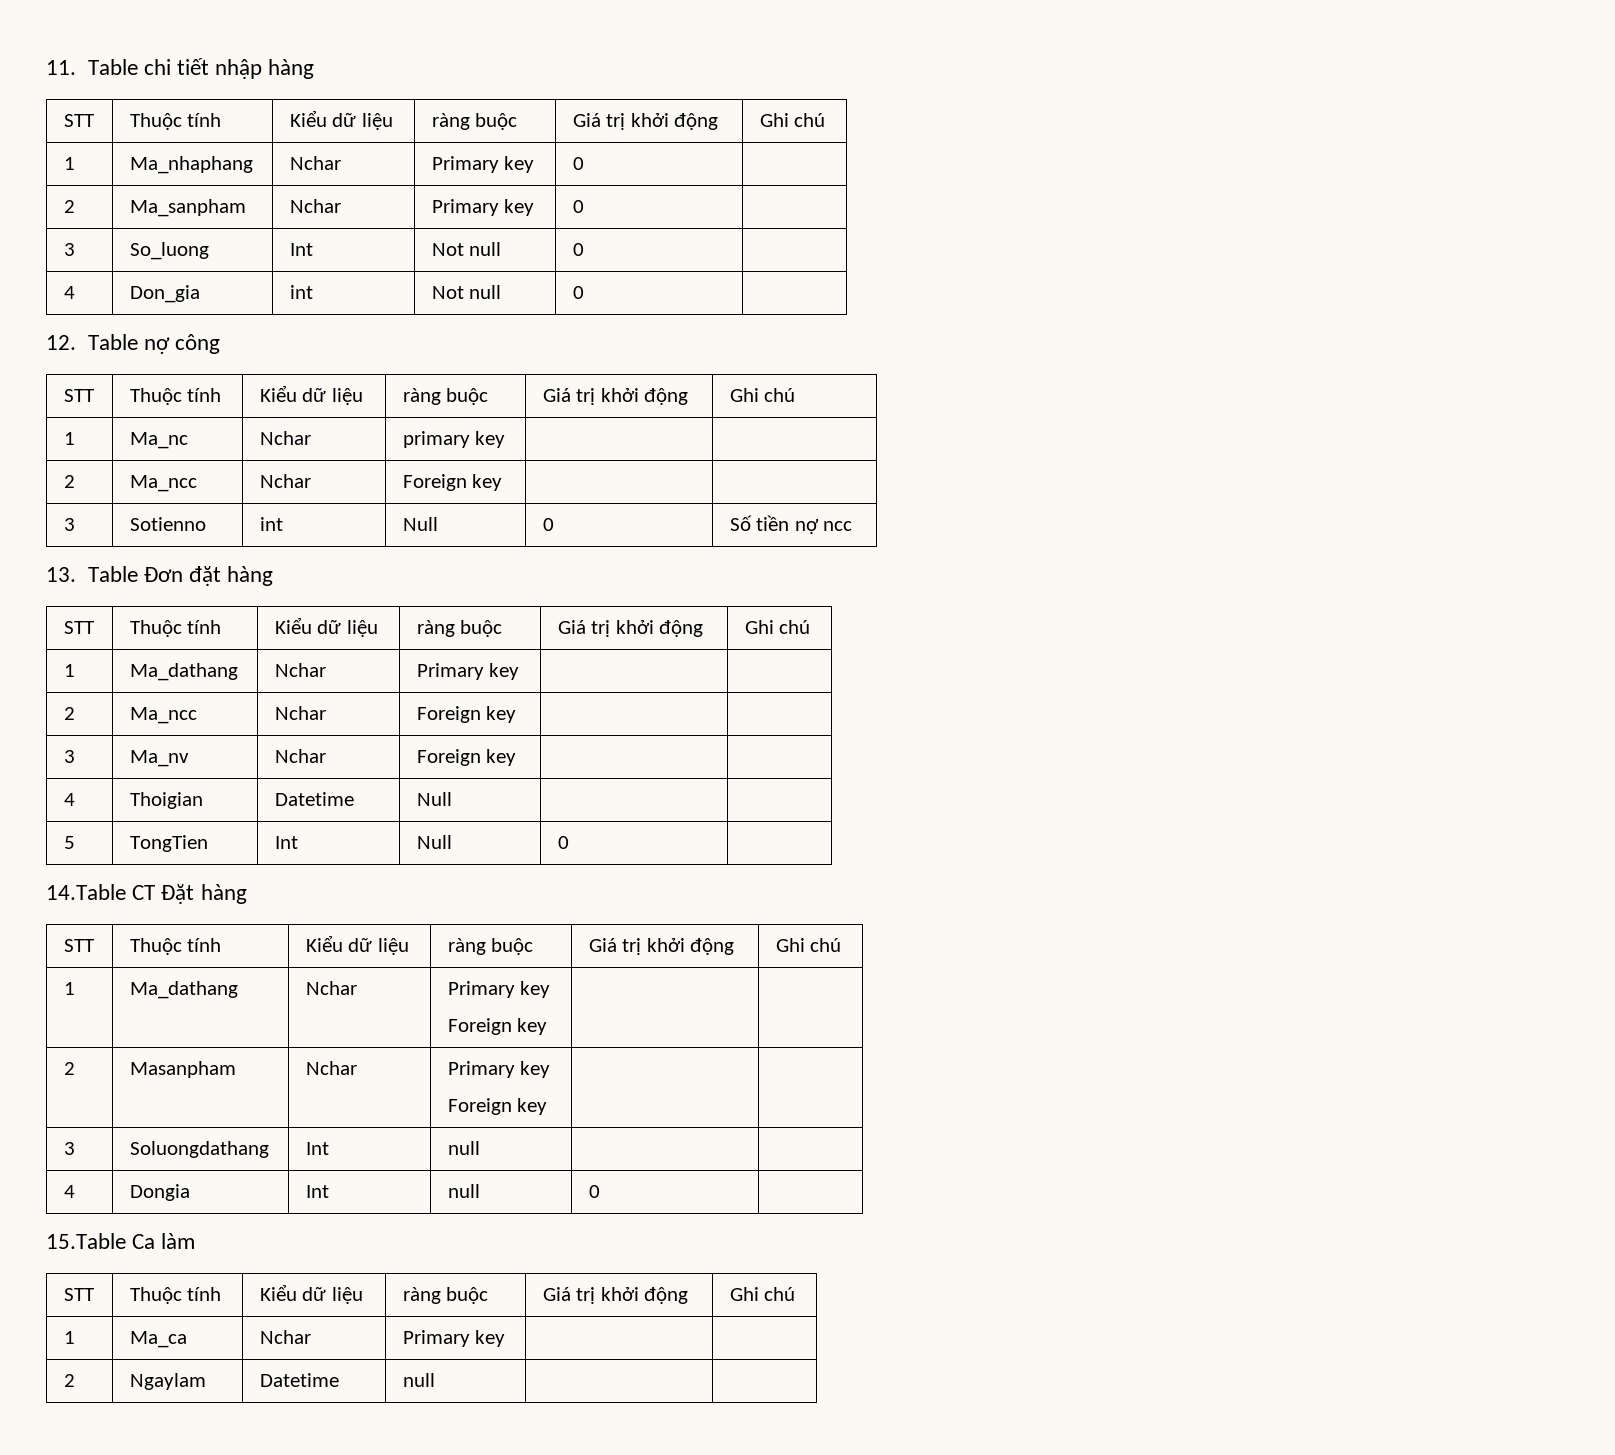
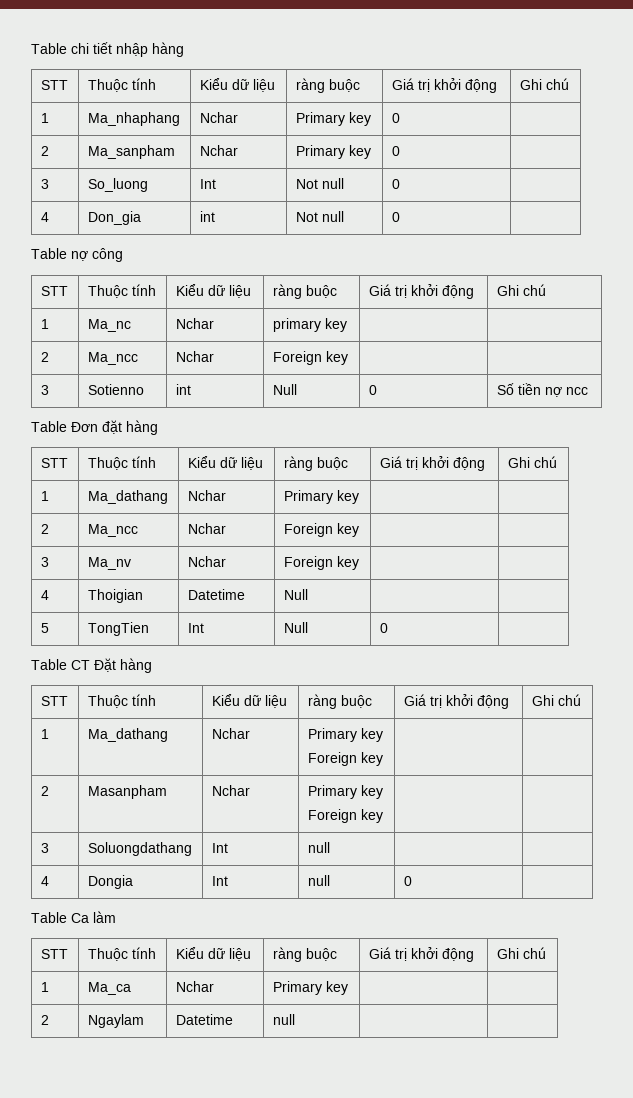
[46,60,76,75] 11. -> (31, 48) none
[46,335,76,350] 12. -> (400, 217) none
[46,567,76,582] 13. -> (588, 391) none
[46,884,126,900] 14.Table -> [31,659,67,670] Table
[46,1233,126,1249] 15.Table -> [31,912,67,923] Table

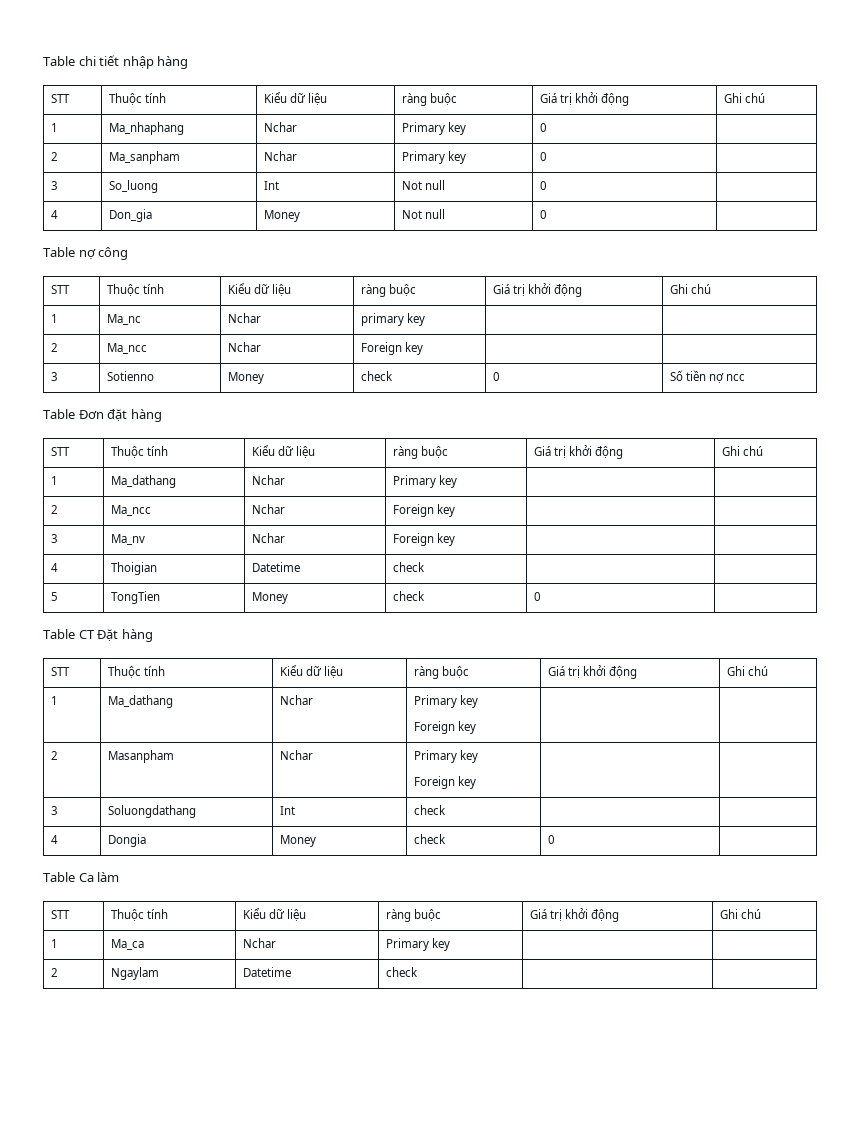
[199,211,215,222] int -> [263,210,300,222] Money
[175,384,191,395] [272,384,297,395] int | Null -> [227,372,264,384] [360,371,393,381] Money | check
[283,589,308,600] Null -> [392,562,425,572] check
[187,623,204,633] [283,622,308,633] Int | Null -> [251,592,288,604] [392,591,425,601] Money | check
[307,842,330,853] null -> [413,805,446,815] check
[211,876,228,886] [307,875,330,886] Int | null -> [279,835,316,847] [413,834,446,844] Money | check
[272,1014,295,1025] null -> [385,967,418,977] check

